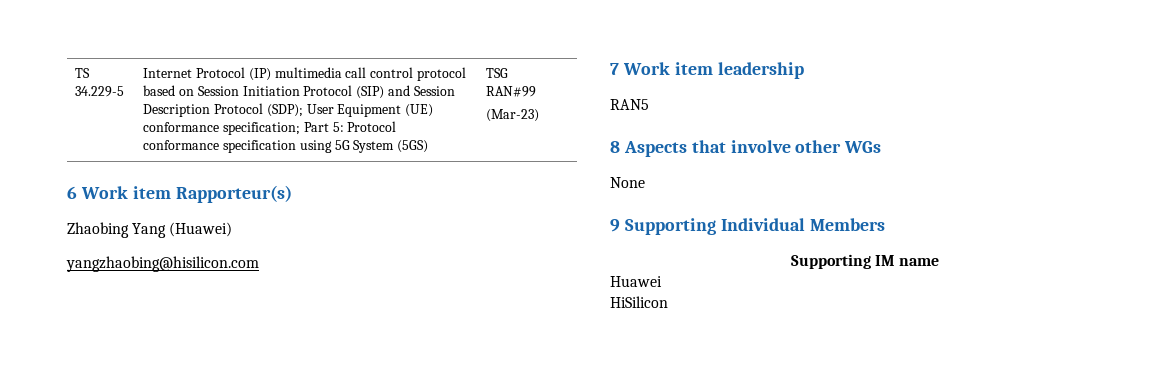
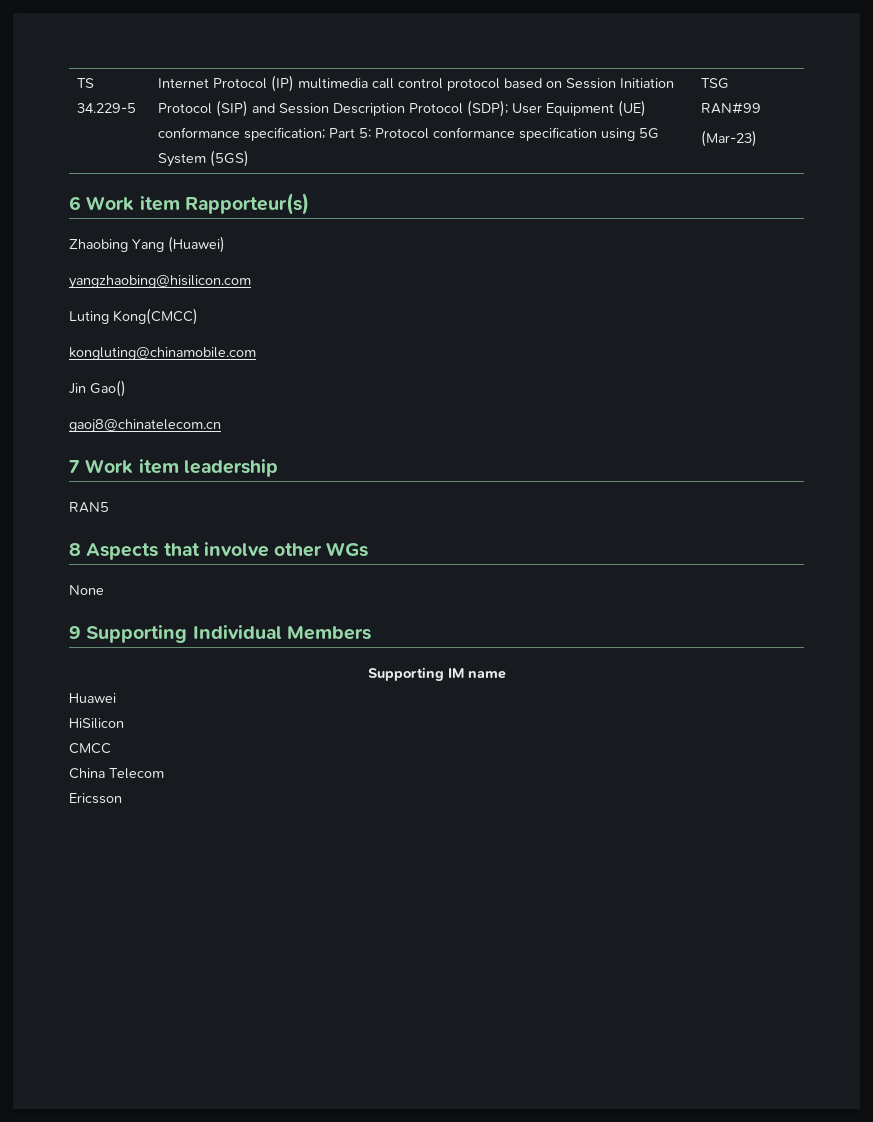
(259, 264) none -> [69,308,198,325] [69,347,256,360] [69,380,126,397] [69,419,221,433] // Luting Kong(CMCC) // kongluting@chinamobile.com // Jin Gao() // gaoj8@chinatelecom.cn
(668, 302) none -> [69,743,111,754] [69,768,164,779] [69,793,122,804] // CMCC // China Telecom // Ericsson

